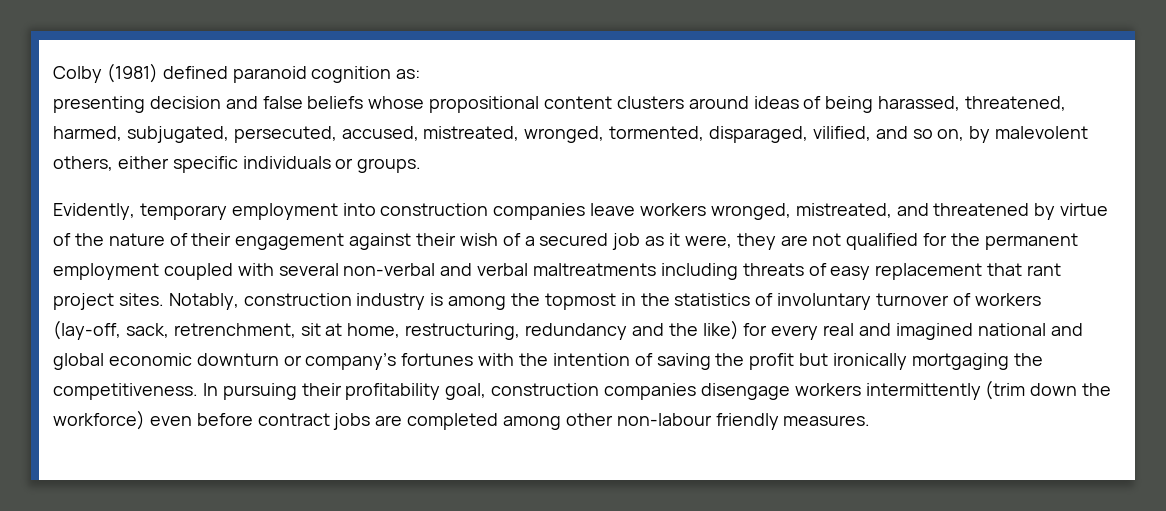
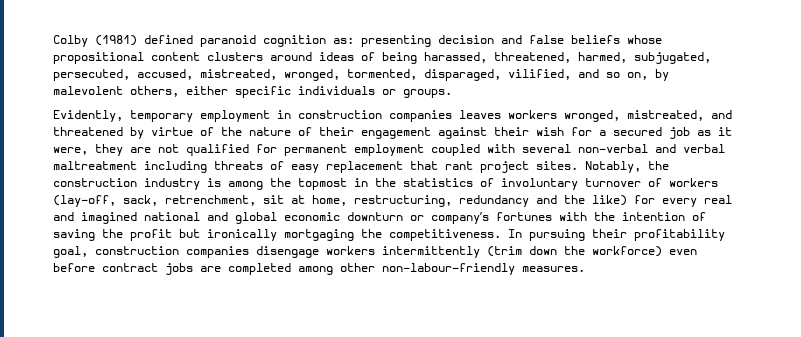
(421, 74) // -> (354, 40) none
[342,203,636,220] into construction companies leave -> [277,110,501,122] in construction companies leaves
[502,233,521,246] of -> [571,127,592,136] for
[951,233,981,246] the -> (277, 148) none
[533,263,657,276] maltreatments -> [53,161,137,170] maltreatment
(239, 301) none -> [648,161,669,170] the
[616,413,779,430] non-labour friendly -> [382,263,515,275] non-labour-friendly

